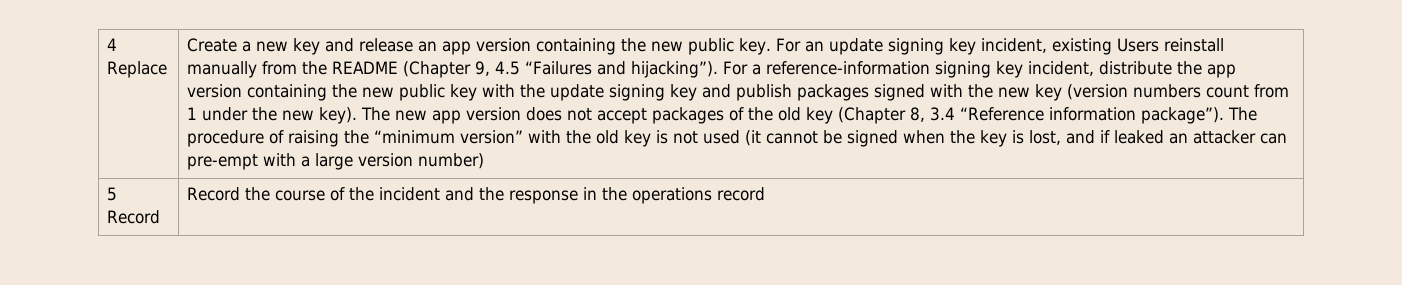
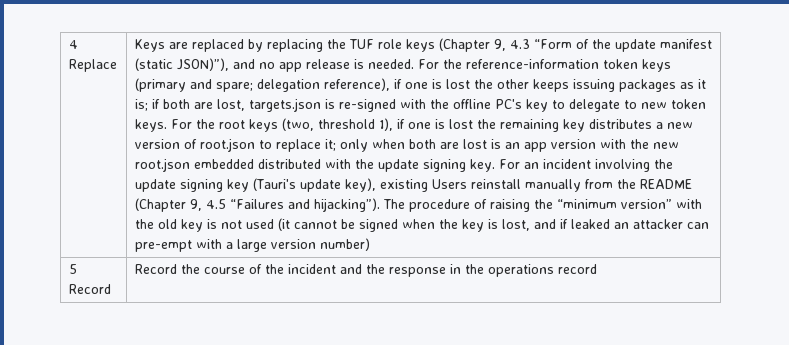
[186,38,413,55] Create a new key and release -> [134,38,712,52] [134,58,671,72] [134,78,706,92] [134,98,706,112] [134,118,693,132] [134,138,501,152] Keys are replaced by replacing the TUF role keys (Chapter 9, 4.3 “Form of the update manifest (static JSON)”), and no app release is needed. For the reference-information token keys (primary and spare; delegation reference), if one is lost the other keeps issuing packages as it is; if both are lost, targets.json is re-signed with the offline PC's key to delegate to new token keys. For the root keys (two, threshold 1), if one is lost the remaining key distributes a new version of root.json to replace it; only when both are lost is
[535,38,1047,55] containing the new public key. For an update signing key incident, -> [599,139,679,149] [134,158,673,172] [134,178,376,192] with the new root.json embedded distributed with the update signing key. For an incident involving the update signing key (Tauri's update key),
[722,61,1236,78] [186,84,1289,101] [186,107,1224,124] For a reference-information signing key incident, distribute the app version containing the new public key with the update signing key and publish packages signed with the new key (version numbers count from 1 under the new key). The new app version does not accept packages of the old key (Chapter 8, 3.4 “Reference information package”). -> (380, 205) none

